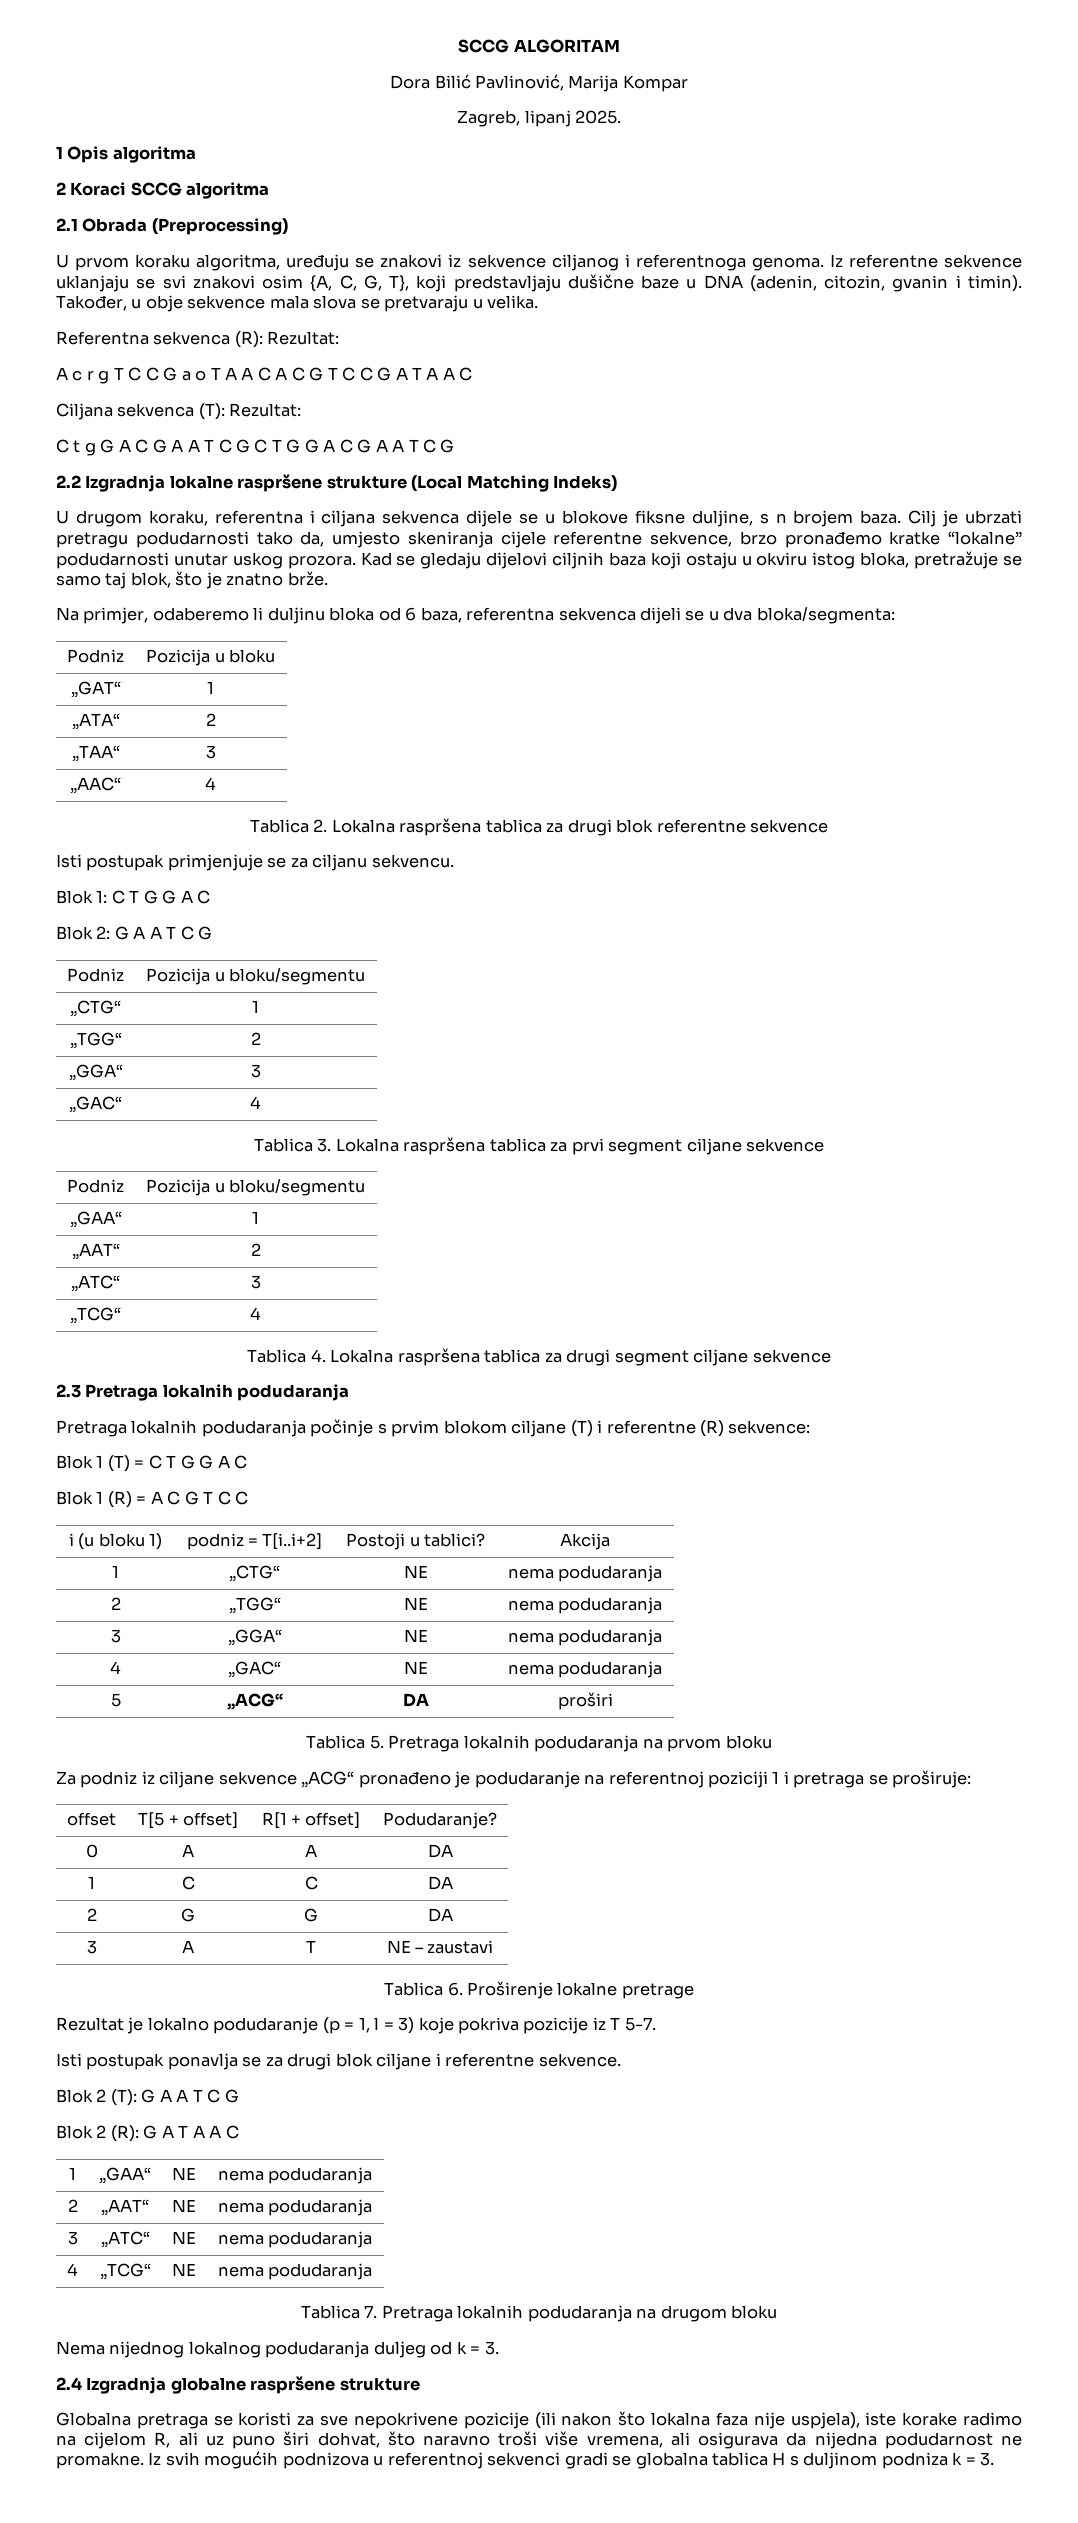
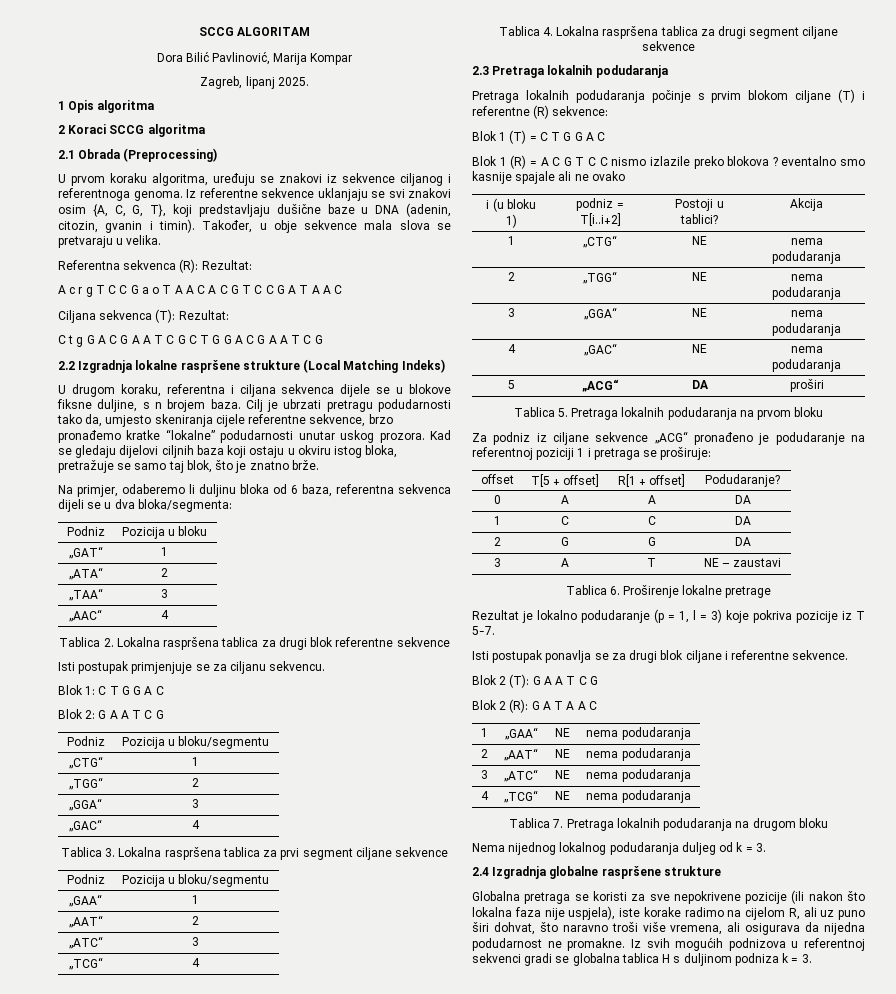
(249, 1498) none -> [611,156,865,169] [472,171,625,184] nismo izlazile preko blokova ? eventalno smo kasnije spajale ali ne ovako

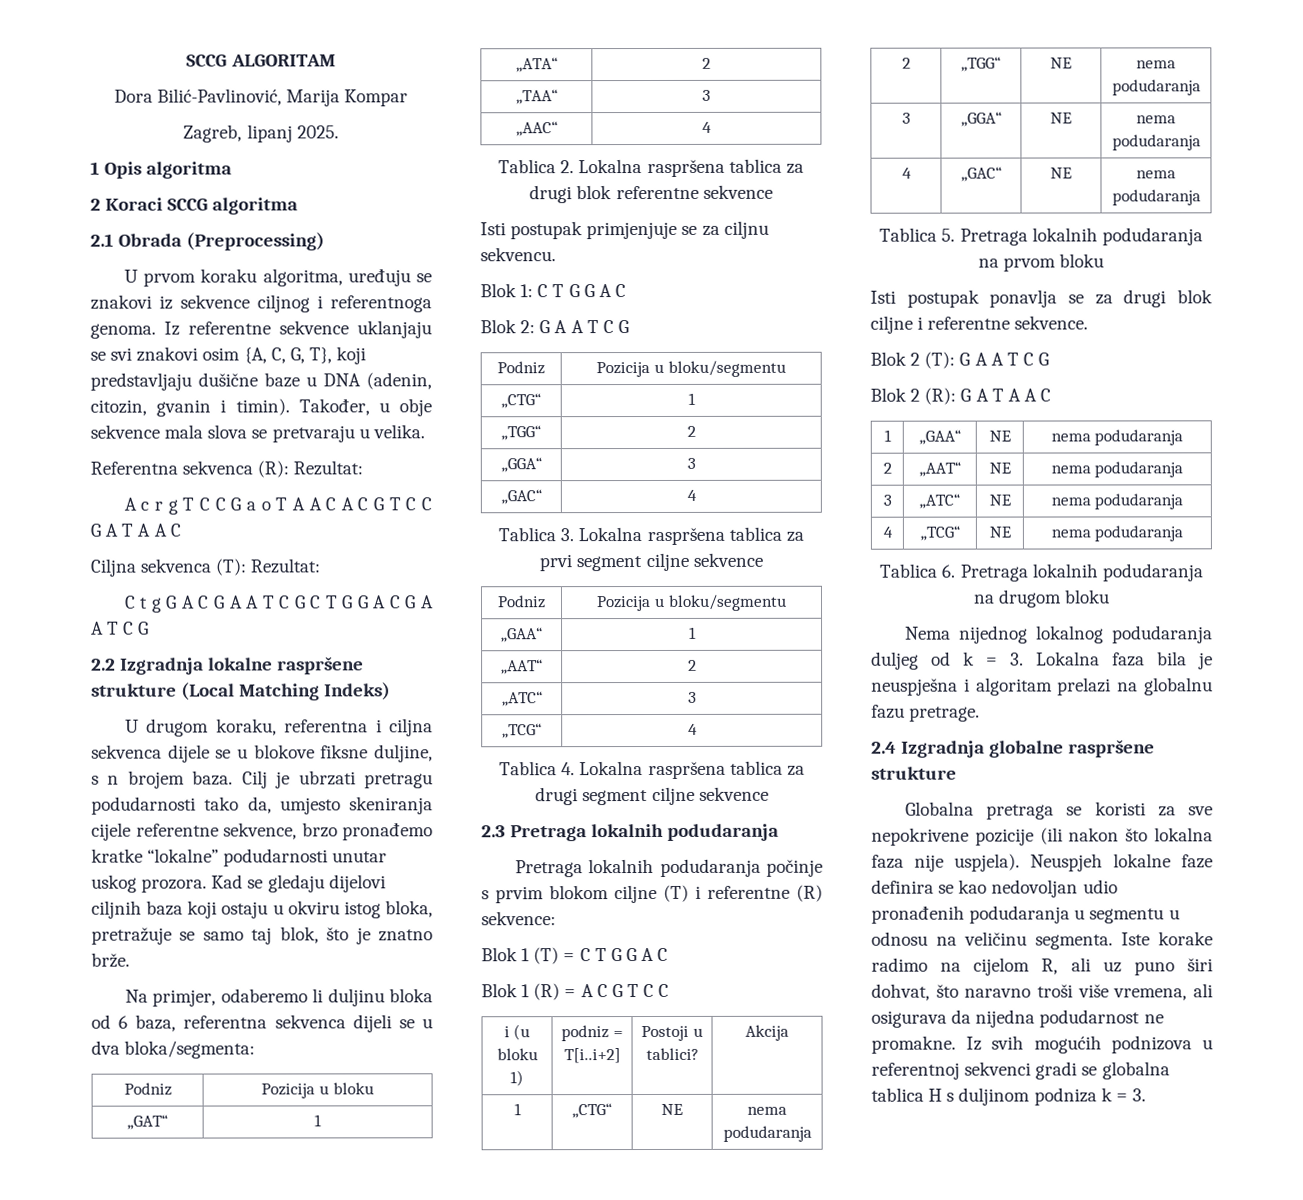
[185,51,270,65] Bilić Pavlinović, -> [156,88,282,106] Bilić-Pavlinović,
[400,173,443,186] ciljanog -> [257,294,310,313] ciljnog
[58,310,96,323] Ciljana -> [90,558,136,577] Ciljna
[239,384,276,397] ciljana -> [389,718,433,737] ciljna
[230,661,267,674] ciljanu -> [723,220,769,239] ciljnu
[355,847,392,860] ciljane -> [645,552,689,572] ciljne
[802,26,839,39] ciljane -> [651,786,695,806] ciljne
[795,90,832,103] ciljane -> [614,884,657,904] ciljne
[611,156,865,169] [472,171,625,184] nismo izlazile preko blokova ? eventalno smo kasnije spajale ali ne ovako -> (670, 990) none
[507,380,515,389] [581,379,619,392] [691,380,709,389] [789,379,824,392] // 5 | „ACG“ | DA | proširi -> (1201, 197) none
[472,431,865,445] [472,447,712,460] [480,474,514,484] [530,474,600,487] [617,474,686,487] [705,474,780,487] [493,495,501,504] [561,495,569,504] [647,495,656,504] [734,495,751,504] [493,516,501,525] [561,516,569,525] [647,516,656,525] [734,516,751,525] [493,537,501,546] [561,537,569,546] [647,537,656,546] [734,537,751,546] [493,558,501,567] [561,558,569,567] [647,558,656,567] [703,558,782,567] [565,585,772,598] [472,609,865,623] [472,626,495,635] // Za podniz iz ciljane sekvence „ACG“ pronađeno je podudaranje na referentnoj poziciji 1 i pretraga se proširuje: // offset | T[5 + offset] | R[1 + offset] | Podudaranje? // 0 | A | A | DA // 1 | C | C | DA // 2 | G | G | DA // 3 | A | T | NE – zaustavi // Tablica 6. Proširenje lokalne pretrage // Rezultat je lokalno podudaranje (p = 1, l = 3) koje pokriva pozicije iz T 5-7. -> (1105, 260) none
[685,650,722,663] ciljane -> [870,315,913,334] ciljne
[553,819,564,828] 7. -> [941,564,956,578] 6.
(766, 847) none -> [1036,651,1213,670] [871,677,1213,696] [871,704,981,722] Lokalna faza bila je neuspješna i algoritam prelazi na globalnu fazu pretrage.
[568,906,640,920] uspjela), iste -> [954,853,1213,872] [871,879,1118,898] [871,905,1180,924] [871,931,1150,950] uspjela). Neuspjeh lokalne faze definira se kao nedovoljan udio pronađenih podudaranja u segmentu u odnosu na veličinu segmenta. Iste

